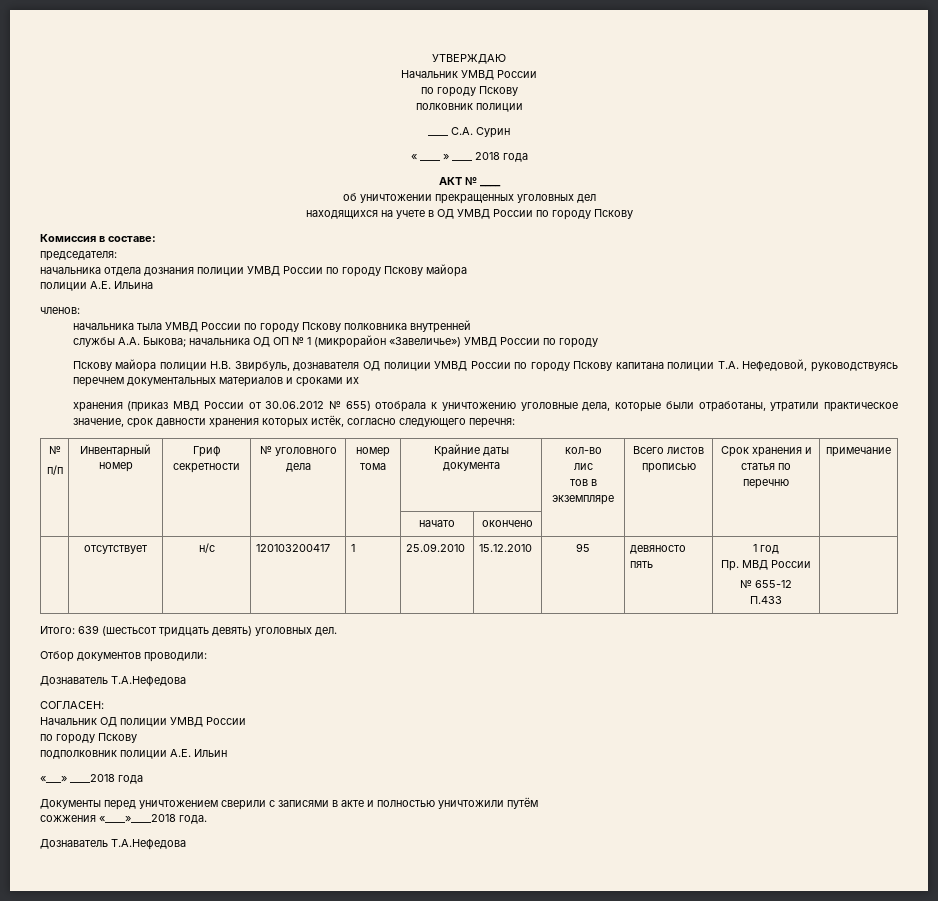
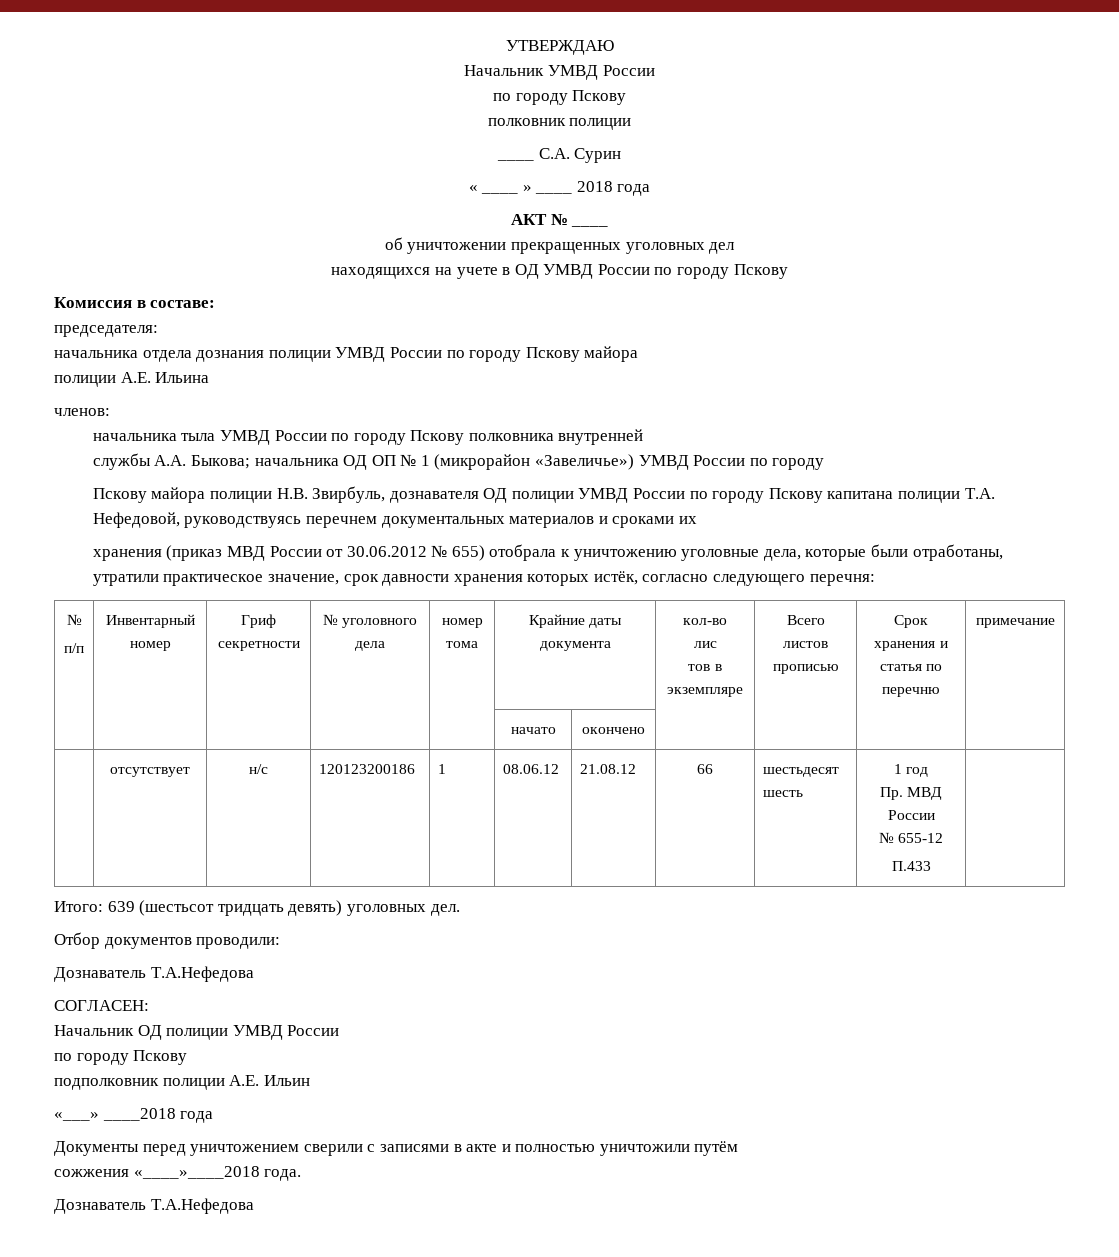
[255,544,330,552] [350,544,355,552] [405,543,465,552] [478,544,532,552] [576,543,590,552] [629,545,686,554] [629,561,653,568] 120103200417 | 1 | 25.09.2010 | 15.12.2010 | 95 | девяносто пять -> [319,764,416,774] [438,764,447,774] [503,764,560,774] [580,764,637,774] [697,764,713,774] [763,767,840,777] [763,790,804,797] 120123200186 | 1 | 08.06.12 | 21.08.12 | 66 | шестьдесят шесть

